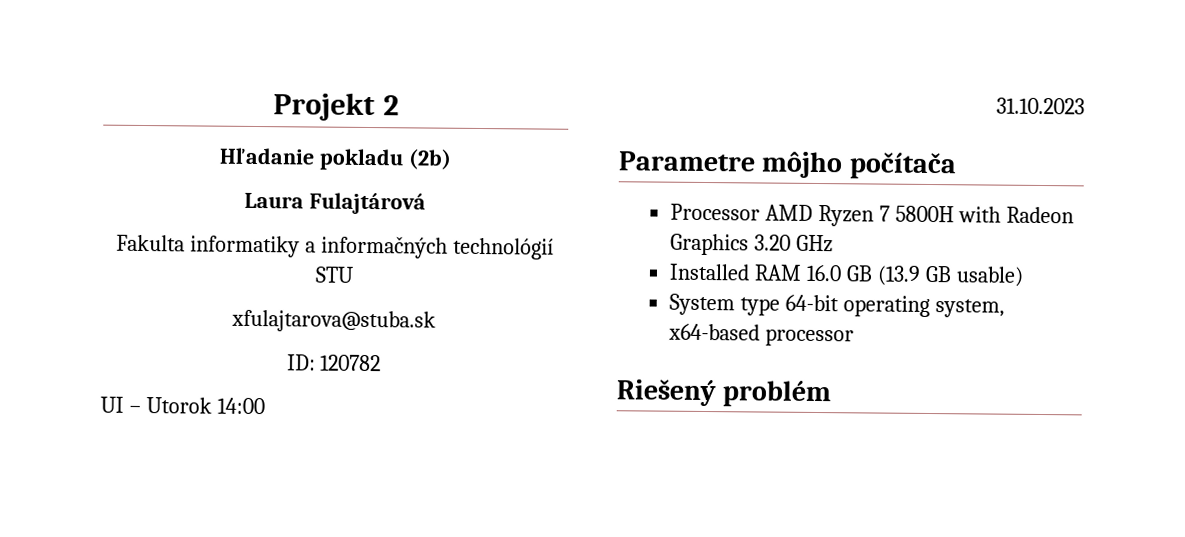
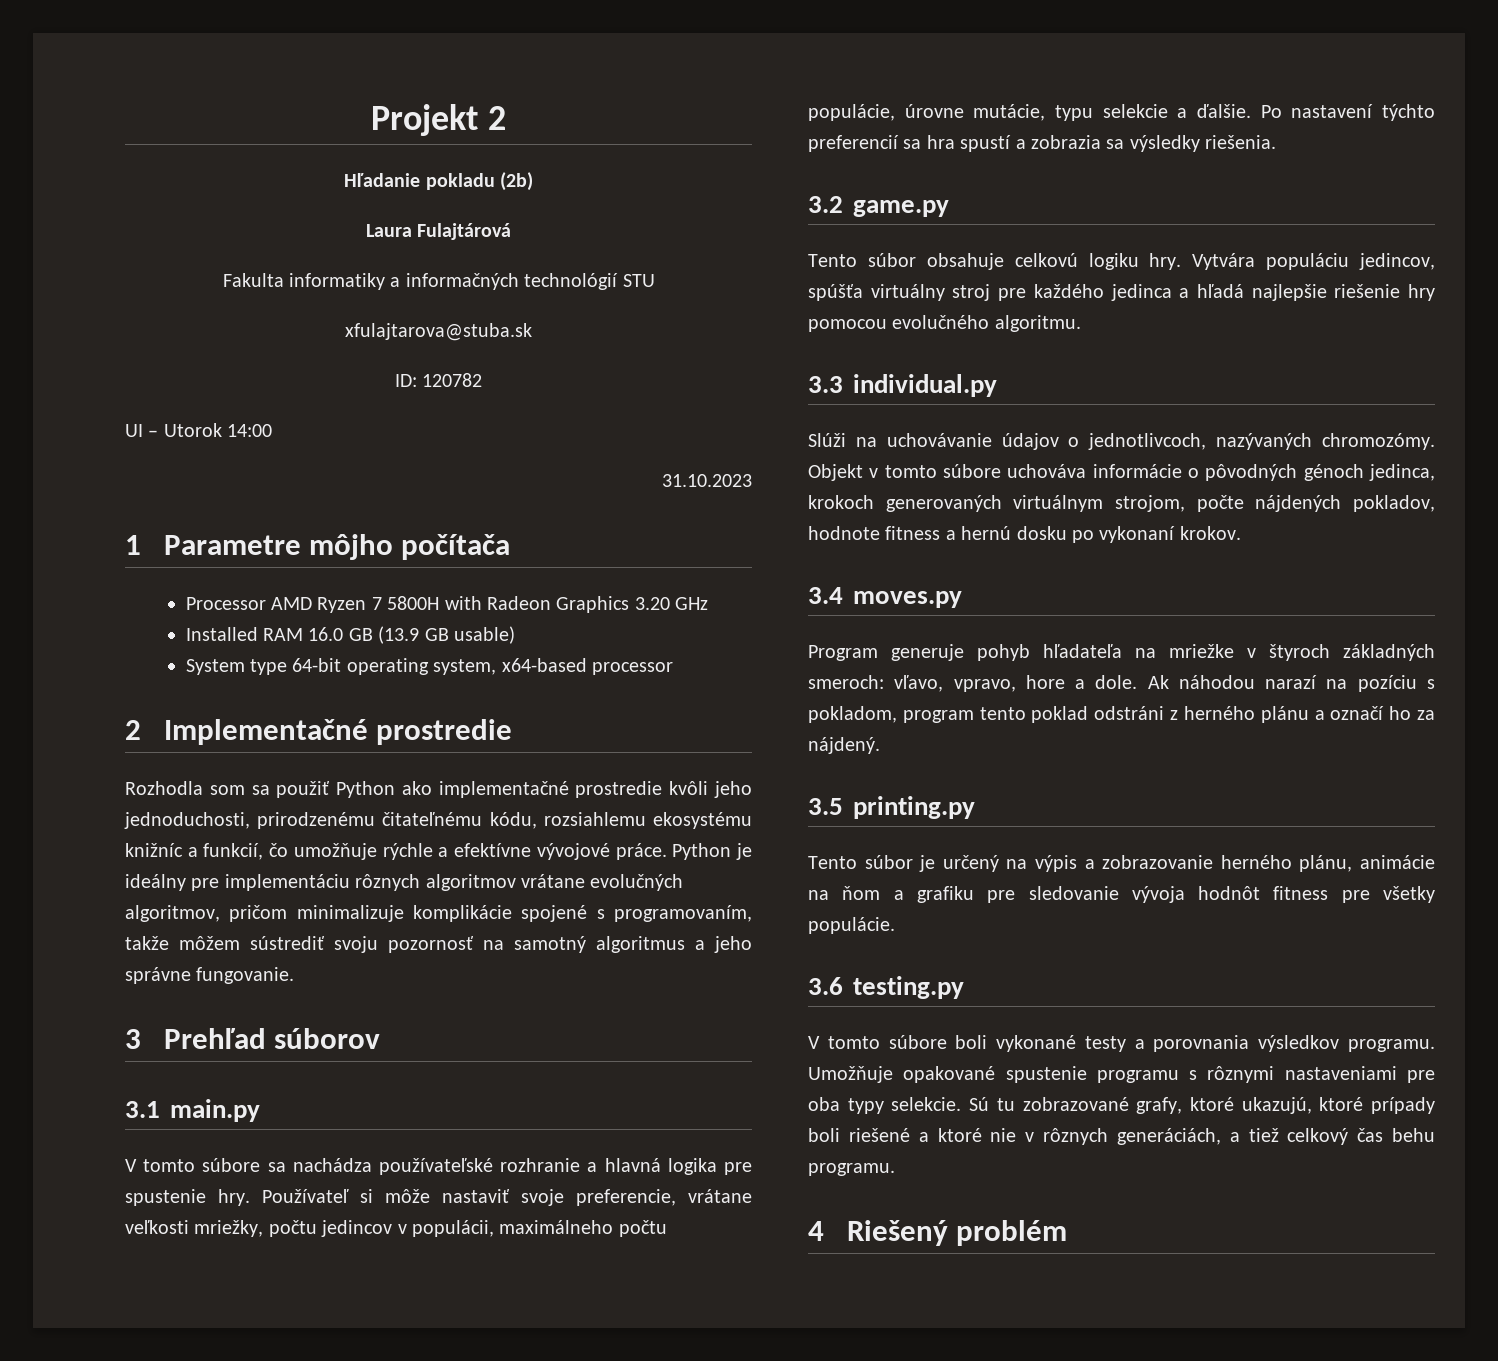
(1085, 106) none -> [125,535,141,555] 1
(854, 337) none -> [125,719,512,745] [125,781,752,798] [124,812,752,829] [125,843,753,860] [125,874,684,891] [125,905,752,922] [125,936,752,953] [125,967,295,984] [125,1028,380,1049] [125,1099,260,1122] [125,1158,752,1175] [125,1189,752,1206] [125,1220,667,1237] [808,104,1435,121] [808,135,1277,152] [808,196,949,217] [808,253,1435,270] [808,284,1435,301] [808,315,1081,332] [808,374,997,397] [808,433,1435,450] [808,464,1435,481] [808,495,1435,512] [808,526,1241,543] [808,587,962,608] [808,644,1435,661] [808,675,1435,692] [808,706,1435,723] [808,737,880,754] [808,796,975,819] [808,855,1435,872] [808,886,1435,903] [808,917,895,934] [808,976,964,999] [808,1035,1435,1052] [808,1066,1435,1083] [808,1097,1435,1114] [808,1128,1435,1145] [808,1163,895,1176] [808,1221,824,1241] 2 Implementačné prostredie // Rozhodla som sa použiť Python ako implementačné prostredie kvôli jeho jednoduchosti, prirodzenému čitateľnému kódu, rozsiahlemu ekosystému knižníc a funkcií, čo umožňuje rýchle a efektívne vývojové práce. Python je ideálny pre implementáciu rôznych algoritmov vrátane evolučných algoritmov, pričom minimalizuje komplikácie spojené s programovaním, takže môžem sústrediť svoju pozornosť na samotný algoritmus a jeho správne fungovanie. // 3 Prehľad súborov // 3.1 main.py // V tomto súbore sa nachádza používateľské rozhranie a hlavná logika pre spustenie hry. Používateľ si môže nastaviť svoje preferencie, vrátane veľkosti mriežky, počtu jedincov v populácii, maximálneho počtu populácie, úrovne mutácie, typu selekcie a ďalšie. Po nastavení týchto preferencií sa hra spustí a zobrazia sa výsledky riešenia. // 3.2 game.py // Tento súbor obsahuje celkovú logiku hry. Vytvára populáciu jedincov, spúšťa virtuálny stroj pre každého jedinca a hľadá najlepšie riešenie hry pomocou evolučného algoritmu. // 3.3 individual.py // Slúži na uchovávanie údajov o jednotlivcoch, nazývaných chromozómy. Objekt v tomto súbore uchováva informácie o pôvodných génoch jedinca, krokoch generovaných virtuálnym strojom, počte nájdených pokladov, hodnote fitness a hernú dosku po vykonaní krokov. // 3.4 moves.py // Program generuje pohyb hľadateľa na mriežke v štyroch základných smeroch: vľavo, vpravo, hore a dole. Ak náhodou narazí na pozíciu s pokladom, program tento poklad odstráni z herného plánu a označí ho za nájdený. // 3.5 printing.py // Tento súbor je určený na výpis a zobrazovanie herného plánu, animácie na ňom a grafiku pre sledovanie vývoja hodnôt fitness pre všetky populácie. // 3.6 testing.py // V tomto súbore boli vykonané testy a porovnania výsledkov programu. Umožňuje opakované spustenie programu s rôznymi nastaveniami pre oba typy selekcie. Sú tu zobrazované grafy, ktoré ukazujú, ktoré prípady boli riešené a ktoré nie v rôznych generáciách, a tiež celkový čas behu programu. // 4

